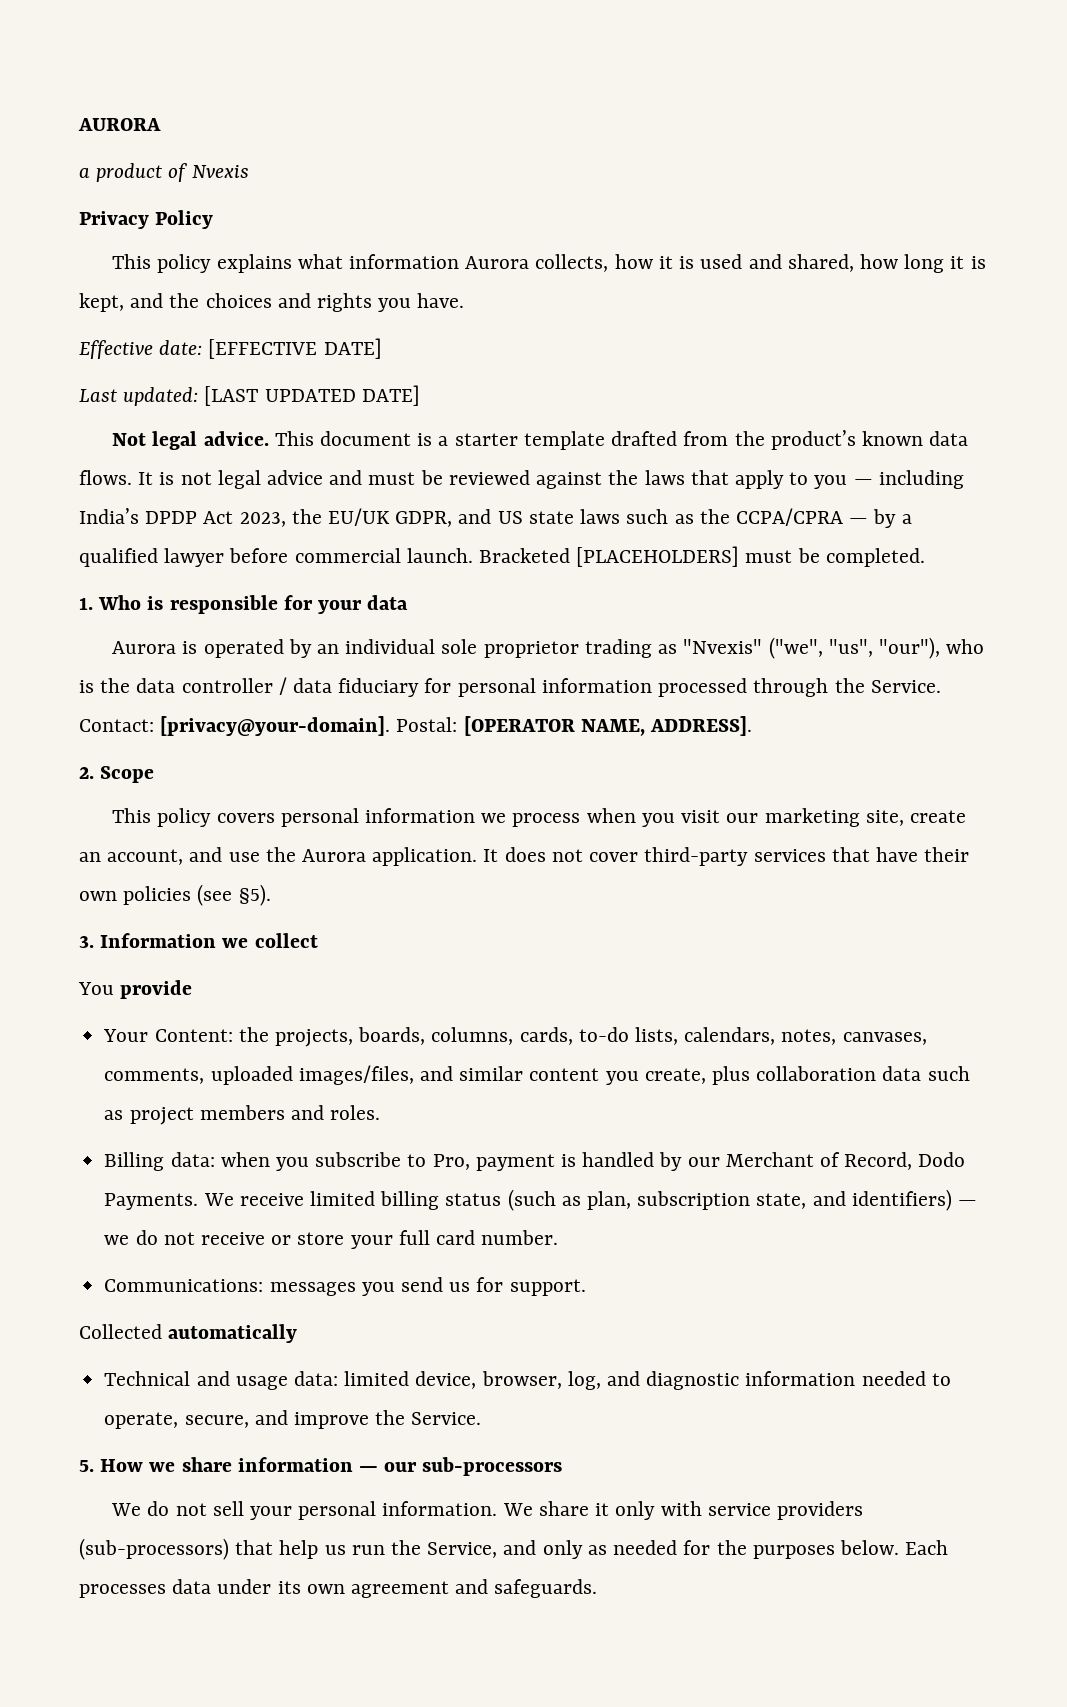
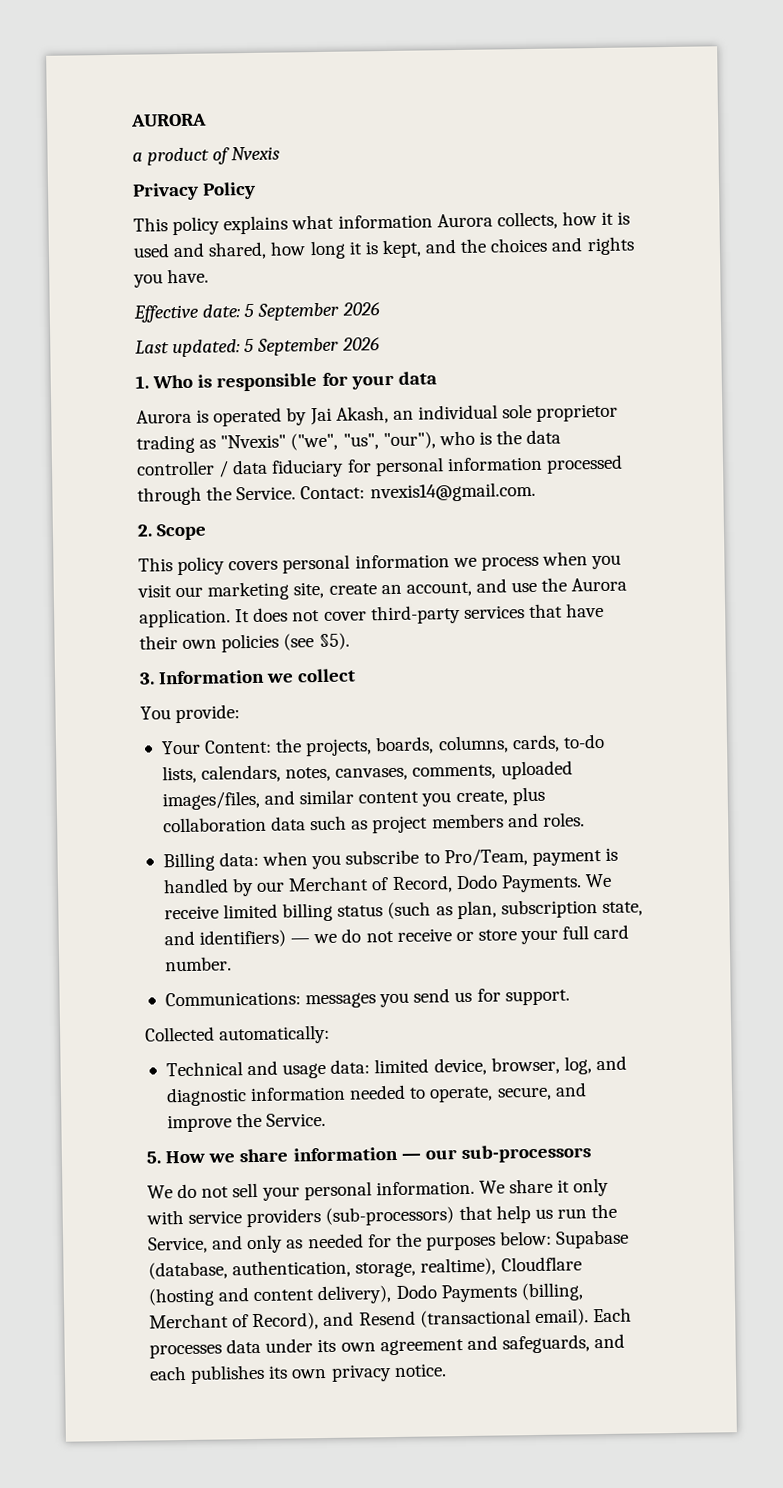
[208,338,382,359] [EFFECTIVE DATE] -> [244,302,380,321] 5 September 2026
[204,385,420,406] [112,430,969,450] [79,470,964,489] [79,508,912,528] [79,546,925,567] [LAST UPDATED DATE] // Not legal advice. This document is a starter template drafted from the product’s known data flows. It is not legal advice and must be reviewed against the laws that apply to you — including India’s DPDP Act 2023, the EU/UK GDPR, and US state laws such as the CCPA/CPRA — by a qualified lawyer before commercial launch. Bracketed [PLACEHOLDERS] must be completed. -> [244,337,380,356] 5 September 2026
(312, 648) none -> [309,406,389,426] Jai Akash,
[160,716,753,736] [privacy@your-domain]. Postal: [OPERATOR NAME, ADDRESS]. -> [369,481,536,503] nvexis14@gmail.com.
[120,980,193,999] provide -> [175,704,241,724] provide:
[432,1154,470,1170] Pro, -> [443,848,528,867] Pro/Team,
[168,1324,298,1343] automatically -> [219,1024,331,1045] automatically:
[839,1540,899,1555] below. -> [499,1229,630,1249] [148,1256,582,1280] [148,1282,583,1307] [149,1308,589,1331] below: Supabase (database, authentication, storage, realtime), Cloudflare (hosting and content delivery), Dodo Payments (billing, Merchant of Record), and Resend (transactional email).
[494,1579,598,1598] safeguards. -> [501,1333,626,1354] [149,1363,447,1384] safeguards, and each publishes its own privacy notice.

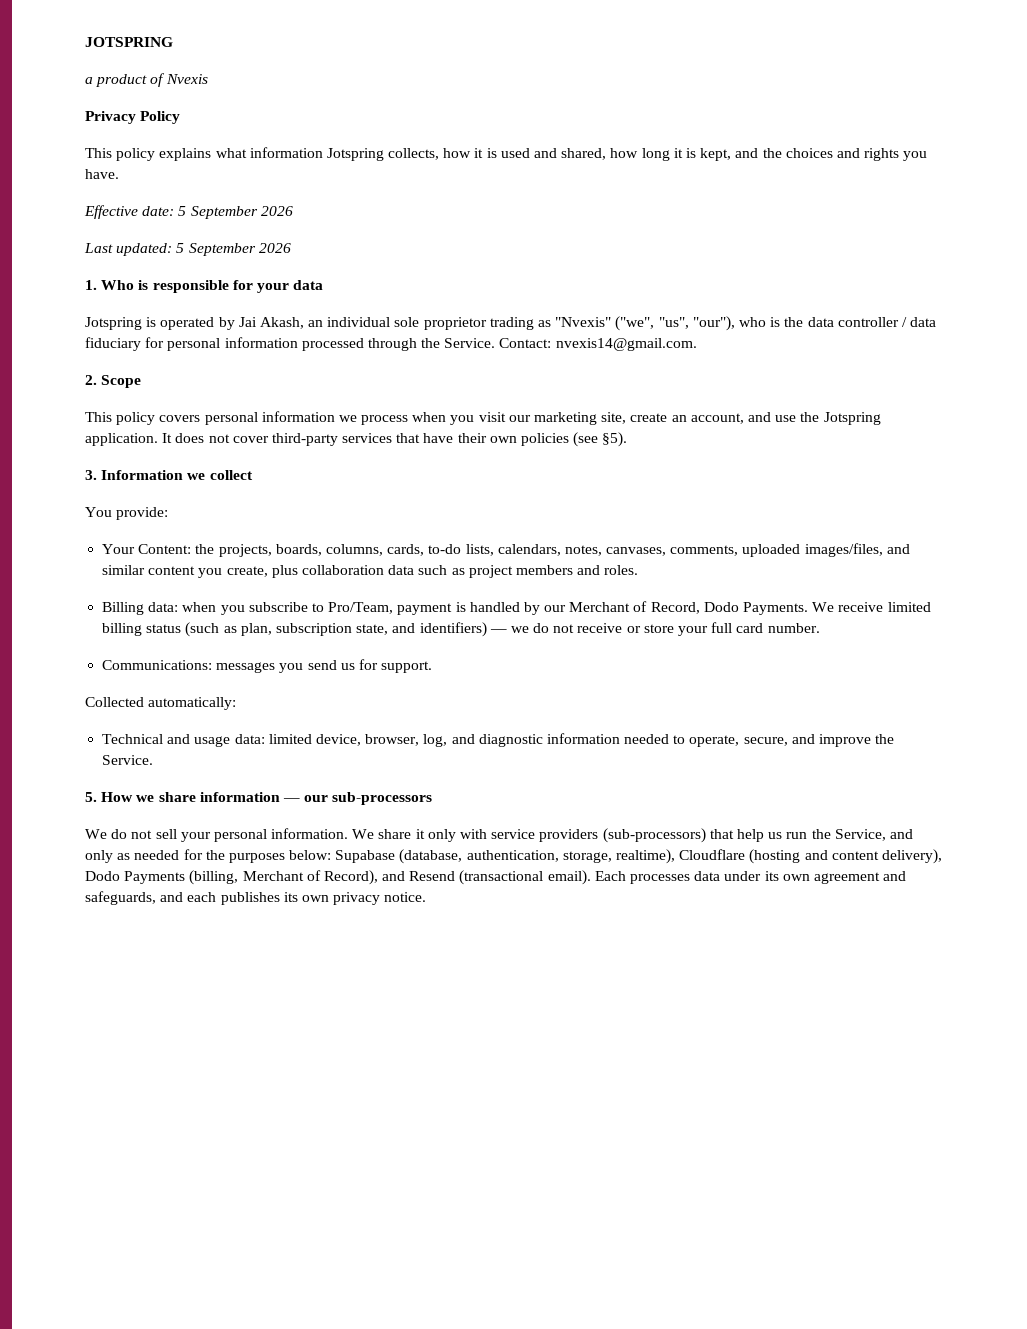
[130,113,207,127] AURORA -> [85,37,173,47] JOTSPRING
[436,213,493,228] Aurora -> [326,148,384,161] Jotspring
[136,409,192,424] Aurora -> [85,317,142,330] Jotspring
[571,577,628,592] Aurora -> [823,412,881,425] Jotspring

